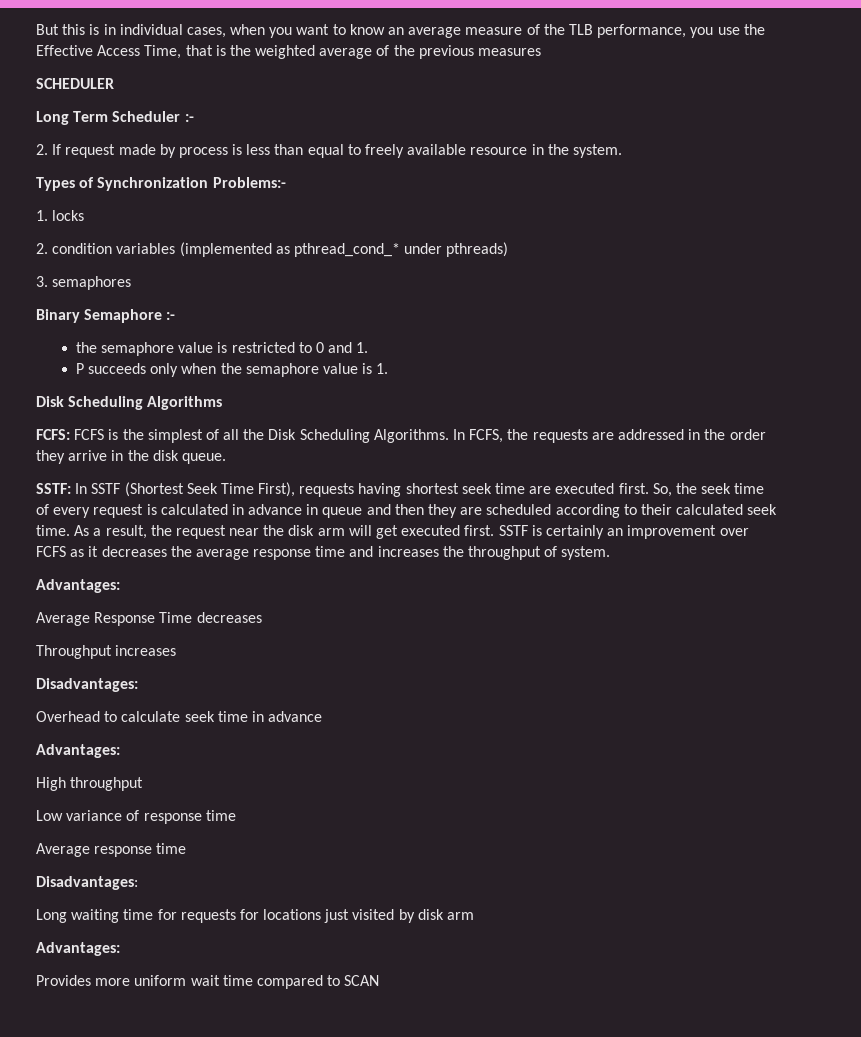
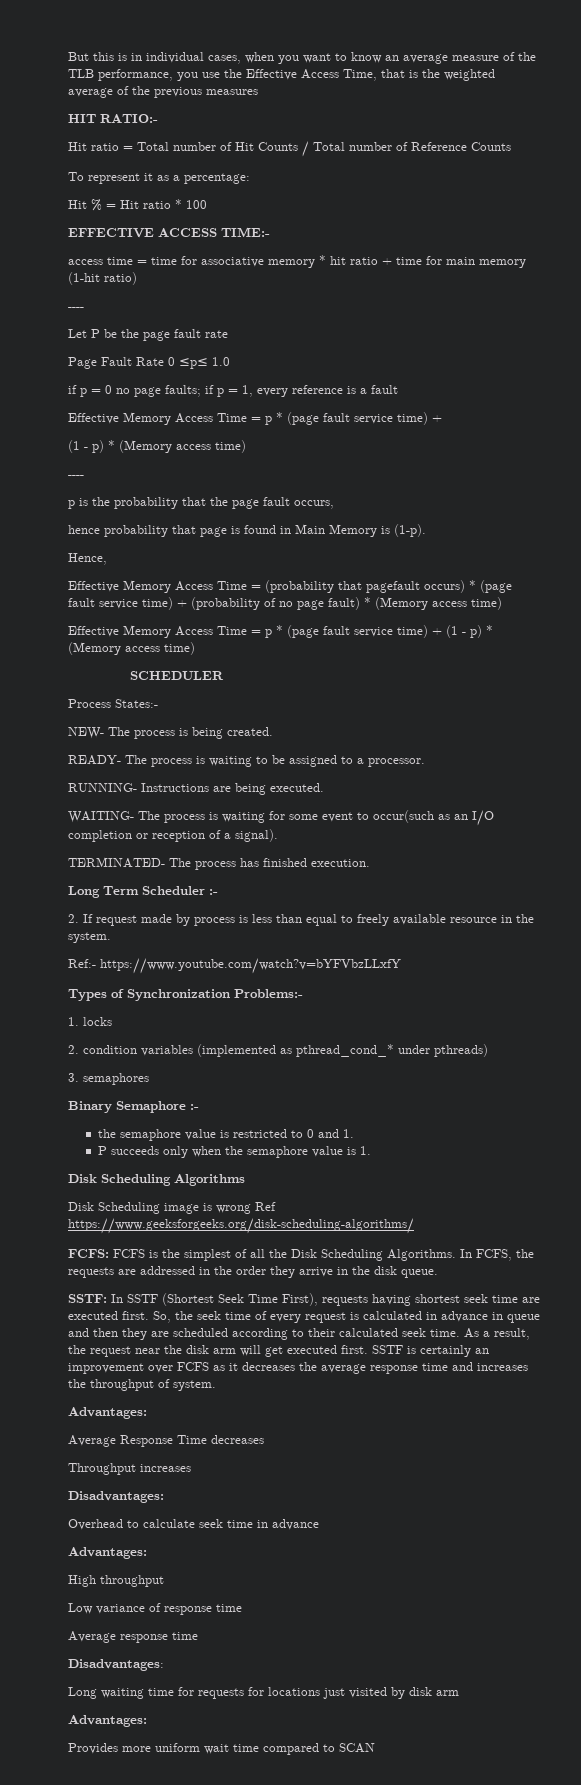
[36,78,114,89] SCHEDULER -> [68,114,158,123] [68,141,511,157] [68,172,250,184] [68,199,207,211] [68,227,270,238] [68,255,526,268] [68,272,137,285] [68,307,84,310] [68,329,228,341] [68,357,230,369] [68,385,398,397] [68,412,442,425] [68,440,246,453] [68,475,84,478] [68,497,334,509] [68,524,426,537] [68,553,107,565] [68,580,512,593] [68,597,502,610] [68,625,493,638] [68,642,195,655] [130,671,225,680] [68,699,158,708] [68,727,273,739] [68,755,425,767] [68,783,324,795] [68,810,494,826] [68,829,278,842] [68,857,370,870] HIT RATIO:- // Hit ratio = Total number of Hit Counts / Total number of Reference Counts // To represent it as a percentage: // Hit % = Hit ratio * 100 // EFFECTIVE ACCESS TIME:- // access time = time for associative memory * hit ratio + time for main memory (1-hit ratio) // ---- // Let P be the page fault rate // Page Fault Rate 0 ≤p≤ 1.0 // if p = 0 no page faults; if p = 1, every reference is a fault // Effective Memory Access Time = p * (page fault service time) + // (1 - p) * (Memory access time) // ---- // p is the probability that the page fault occurs, // hence probability that page is found in Main Memory is (1-p). // Hence, // Effective Memory Access Time = (probability that pagefault occurs) * (page fault service time) + (probability of no page fault) * (Memory access time) // Effective Memory Access Time = p * (page fault service time) + (1 - p) * (Memory access time) // SCHEDULER // Process States:- // NEW- The process is being created. // READY- The process is waiting to be assigned to a processor. // RUNNING- Instructions are being executed. // WAITING- The process is waiting for some event to occur(such as an I/O completion or reception of a signal). // TERMINATED- The process has finished execution.
(622, 151) none -> [68,958,401,974] // Ref:- https://www.youtube.com/watch?v=bYFVbzLLxfY
(223, 403) none -> [68,1202,276,1214] [68,1218,414,1234] // Disk Scheduling image is wrong Ref https://www.geeksforgeeks.org/disk-scheduling-algorithms/

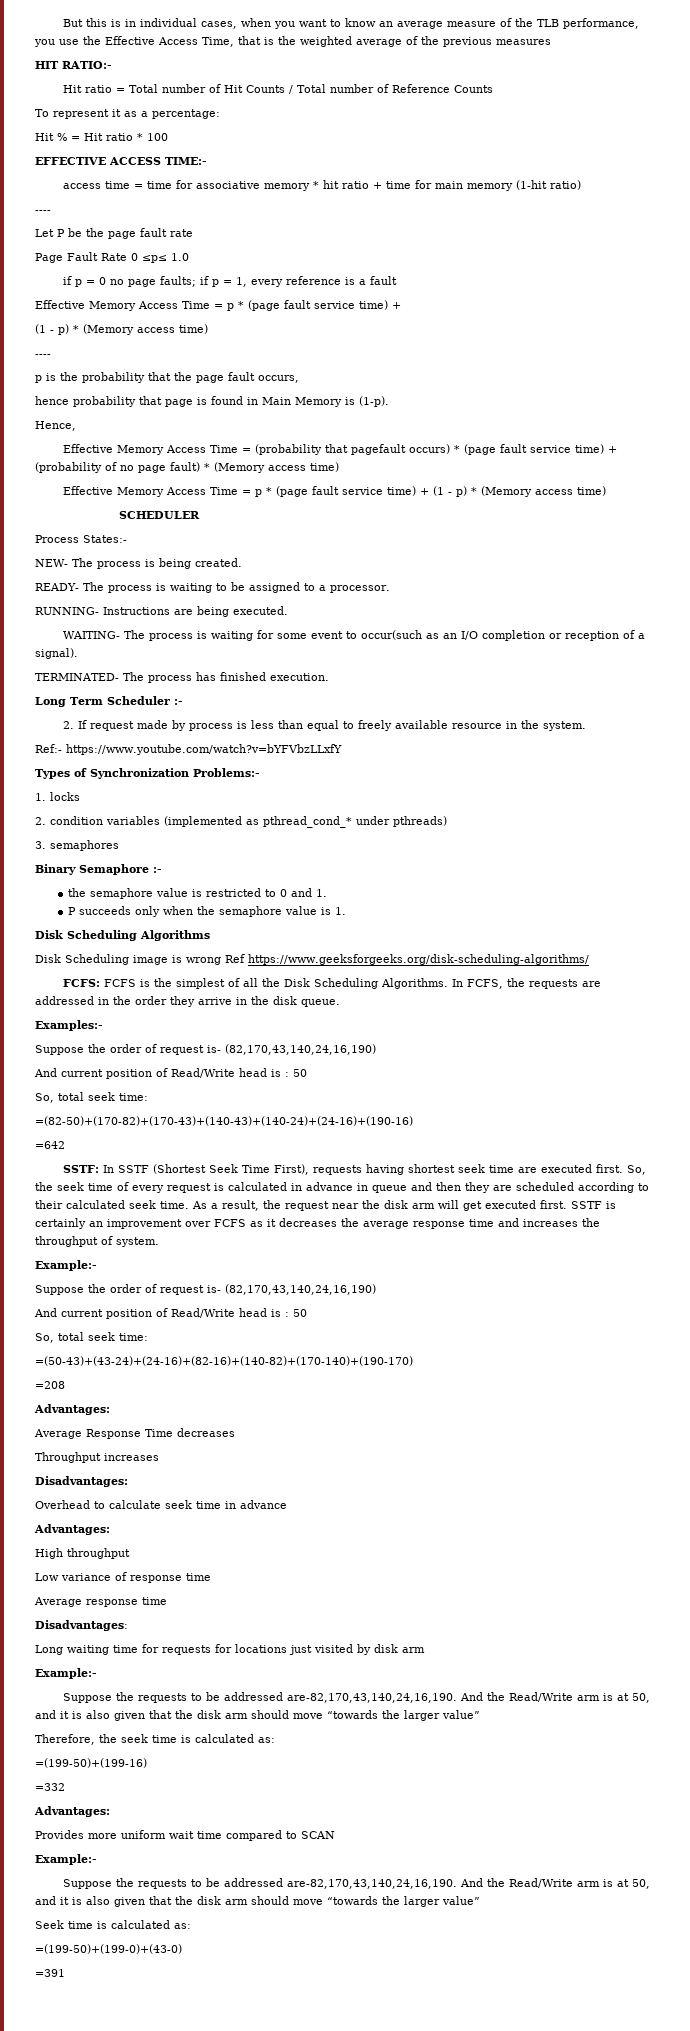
(438, 1273) none -> [35,1020,103,1031] [35,1044,376,1055] [34,1068,307,1079] [35,1092,148,1103] [35,1116,413,1126] [35,1141,65,1149] // Examples:- // Suppose the order of request is- (82,170,43,140,24,16,190) // And current position of Read/Write head is : 50 // So, total seek time: // =(82-50)+(170-82)+(170-43)+(140-43)+(140-24)+(24-16)+(190-16) // =642
(216, 1385) none -> [35,1260,97,1271] [35,1284,376,1295] [34,1308,307,1319] [35,1332,148,1343] [35,1356,413,1366] [35,1381,65,1389] // Example:- // Suppose the order of request is- (82,170,43,140,24,16,190) // And current position of Read/Write head is : 50 // So, total seek time: // =(50-43)+(43-24)+(24-16)+(82-16)+(140-82)+(170-140)+(190-170) // =208
(459, 1693) none -> [35,1668,97,1679] [63,1692,651,1703] [35,1710,480,1721] [35,1734,275,1745] [35,1758,147,1768] [35,1783,65,1791] // Example:- // Suppose the requests to be addressed are-82,170,43,140,24,16,190. And the Read/Write arm is at 50, and it is also given that the disk arm should move “towards the larger value” // Therefore, the seek time is calculated as: // =(199-50)+(199-16) // =332
(375, 1748) none -> [35,1854,97,1865] [63,1878,651,1889] [35,1896,480,1907] [35,1920,191,1929] [35,1944,182,1954] [35,1969,65,1977] // Example:- // Suppose the requests to be addressed are-82,170,43,140,24,16,190. And the Read/Write arm is at 50, and it is also given that the disk arm should move “towards the larger value” // Seek time is calculated as: // =(199-50)+(199-0)+(43-0) // =391

